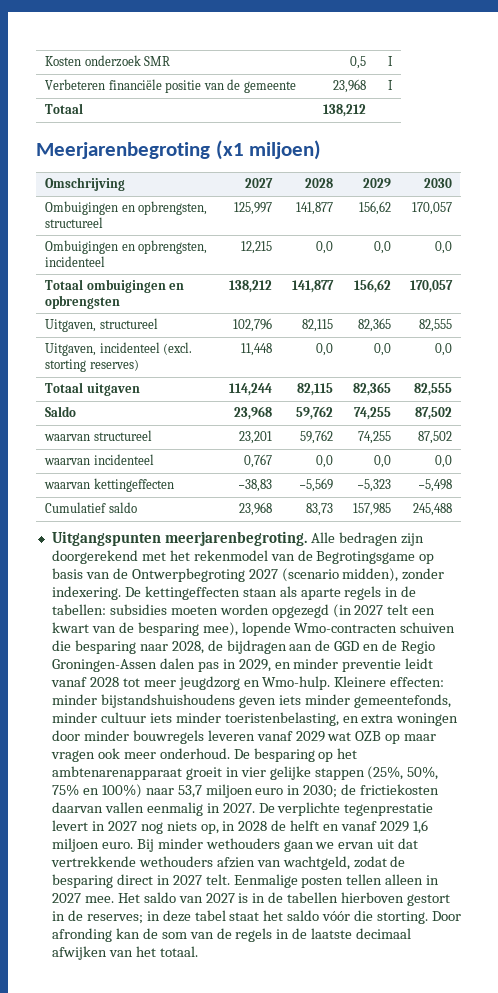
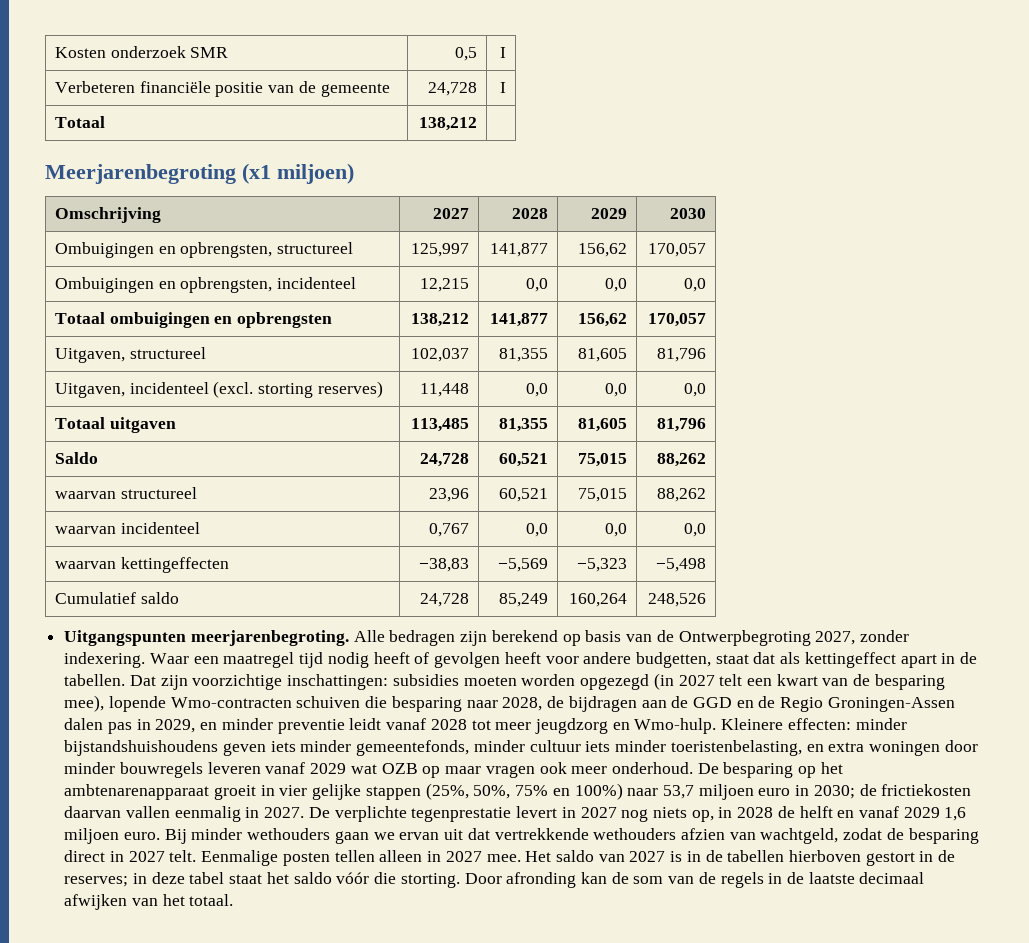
[332,79,366,93] 23,968 -> [427,82,477,96] 24,728
[232,318,272,332] [301,319,333,332] [357,318,391,332] [418,319,452,332] 102,796 | 82,115 | 82,365 | 82,555 -> [410,348,469,362] [498,348,548,362] [577,348,627,362] [656,348,706,362] 102,037 | 81,355 | 81,605 | 81,796
[228,383,272,396] [296,383,333,396] [352,382,391,396] [413,383,452,396] [45,406,77,417] [233,406,272,420] [295,406,333,420] [353,407,391,420] [414,407,452,420] [44,430,152,441] [238,431,272,444] [299,430,333,444] [357,431,391,444] [417,431,452,444] 114,244 | 82,115 | 82,365 | 82,555 // Saldo | 23,968 | 59,762 | 74,255 | 87,502 // waarvan structureel | 23,201 | 59,762 | 74,255 | 87,502 -> [410,418,469,432] [498,418,548,432] [577,418,627,432] [656,418,706,432] [55,452,99,464] [419,453,469,467] [498,453,548,467] [577,453,627,467] [656,453,706,467] [55,487,197,499] [428,488,469,502] [498,488,548,502] [577,488,627,502] [656,488,706,502] 113,485 | 81,355 | 81,605 | 81,796 // Saldo | 24,728 | 60,521 | 75,015 | 88,262 // waarvan structureel | 23,96 | 60,521 | 75,015 | 88,262
[238,502,272,516] [305,503,333,516] [352,503,391,516] [412,503,452,516] 23,968 | 83,73 | 157,985 | 245,488 -> [419,593,469,607] [498,593,548,607] [568,593,627,607] [647,593,706,607] 24,728 | 85,249 | 160,264 | 248,526
[51,550,416,564] doorgerekend met het rekenmodel van de Begrotingsgame -> [491,630,558,642] berekend
[248,568,445,582] [51,586,417,600] [51,604,106,615] 2027 (scenario midden), zonder indexering. De kettingeffecten staan als aparte regels in de tabellen: -> [815,630,909,645] [64,652,978,668] [64,674,389,690] 2027, zonder indexering. Waar een maatregel tijd nodig heeft of gevolgen heeft voor andere budgetten, staat dat als kettingeffect apart in de tabellen. Dat zijn voorzichtige inschattingen:

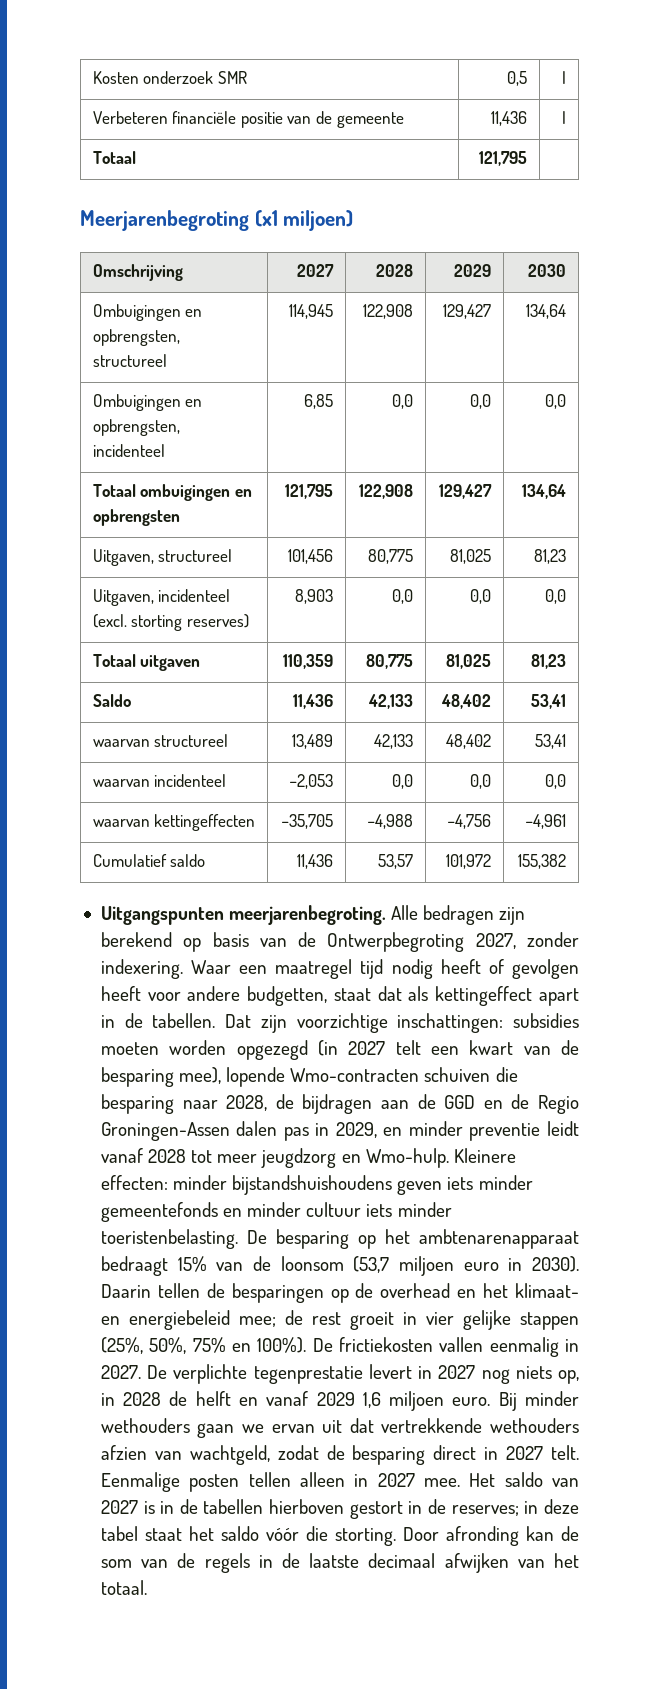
[427,82,477,96] 24,728 -> [491,111,528,126] 11,436
[418,117,477,131] 138,212 -> [479,151,528,166] 121,795
[410,243,469,257] [489,243,548,257] [577,243,627,257] [647,243,706,257] 125,997 | 141,877 | 156,62 | 170,057 -> [289,304,334,319] [363,304,414,319] [443,304,492,319] [526,304,567,319] 114,945 | 122,908 | 129,427 | 134,64
[419,278,469,292] 12,215 -> [304,394,334,409] 6,85
[410,313,469,327] [489,313,548,327] [577,313,627,327] [647,313,706,327] [55,347,206,363] [410,348,469,362] [498,348,548,362] [577,348,627,362] [656,348,706,362] 138,212 | 141,877 | 156,62 | 170,057 // Uitgaven, structureel | 102,037 | 81,355 | 81,605 | 81,796 -> [285,484,334,499] [359,484,414,499] [439,484,493,499] [522,484,567,499] [92,549,233,566] [288,549,334,564] [368,549,414,564] [450,549,492,564] [534,549,567,564] 121,795 | 122,908 | 129,427 | 134,64 // Uitgaven, structureel | 101,456 | 80,775 | 81,025 | 81,23
[419,383,469,397] 11,448 -> [295,589,334,604] 8,903
[410,418,469,432] [498,418,548,432] [577,418,627,432] [656,418,706,432] [55,452,99,464] [419,453,469,467] [498,453,548,467] [577,453,627,467] [656,453,706,467] [55,487,197,499] [428,488,469,502] [498,488,548,502] [577,488,627,502] [656,488,706,502] 113,485 | 81,355 | 81,605 | 81,796 // Saldo | 24,728 | 60,521 | 75,015 | 88,262 // waarvan structureel | 23,96 | 60,521 | 75,015 | 88,262 -> [283,654,334,669] [366,654,414,669] [446,654,492,669] [531,654,567,669] [92,694,131,707] [293,694,334,709] [368,694,414,709] [441,694,492,709] [531,694,567,709] [92,734,229,747] [292,734,334,749] [374,734,414,749] [446,734,492,749] [535,734,567,749] 110,359 | 80,775 | 81,025 | 81,23 // Saldo | 11,436 | 42,133 | 48,402 | 53,41 // waarvan structureel | 13,489 | 42,133 | 48,402 | 53,41
[428,523,469,537] 0,767 -> [289,774,334,789] −2,053
[418,558,469,572] [497,558,548,572] [576,558,627,572] [655,558,706,572] [55,592,179,604] [419,593,469,607] [498,593,548,607] [568,593,627,607] [647,593,706,607] −38,83 | −5,569 | −5,323 | −5,498 // Cumulatief saldo | 24,728 | 85,249 | 160,264 | 248,526 -> [281,814,334,829] [367,814,414,829] [447,814,492,829] [525,814,567,829] [92,854,206,867] [297,854,334,869] [378,854,414,869] [446,854,492,869] [518,854,567,869] −35,705 | −4,988 | −4,756 | −4,961 // Cumulatief saldo | 11,436 | 53,57 | 101,972 | 155,382
[356,740,470,756] gemeentefonds, -> [100,1202,243,1222] gemeentefonds en
[670,740,978,756] [64,762,693,778] toeristenbelasting, en extra woningen door minder bouwregels leveren vanaf 2029 wat OZB op maar vragen ook meer onderhoud. -> [100,1229,238,1249] toeristenbelasting.
(210, 792) none -> [100,1256,580,1276] [100,1283,580,1303] [100,1310,341,1330] bedraagt 15% van de loonsom (53,7 miljoen euro in 2030). Daarin tellen de besparingen op de overhead en het klimaat- en energiebeleid mee; de rest
[574,783,972,800] [64,806,122,818] 100%) naar 53,7 miljoen euro in 2030; de frictiekosten daarvan -> [257,1337,433,1353] 100%). De frictiekosten

